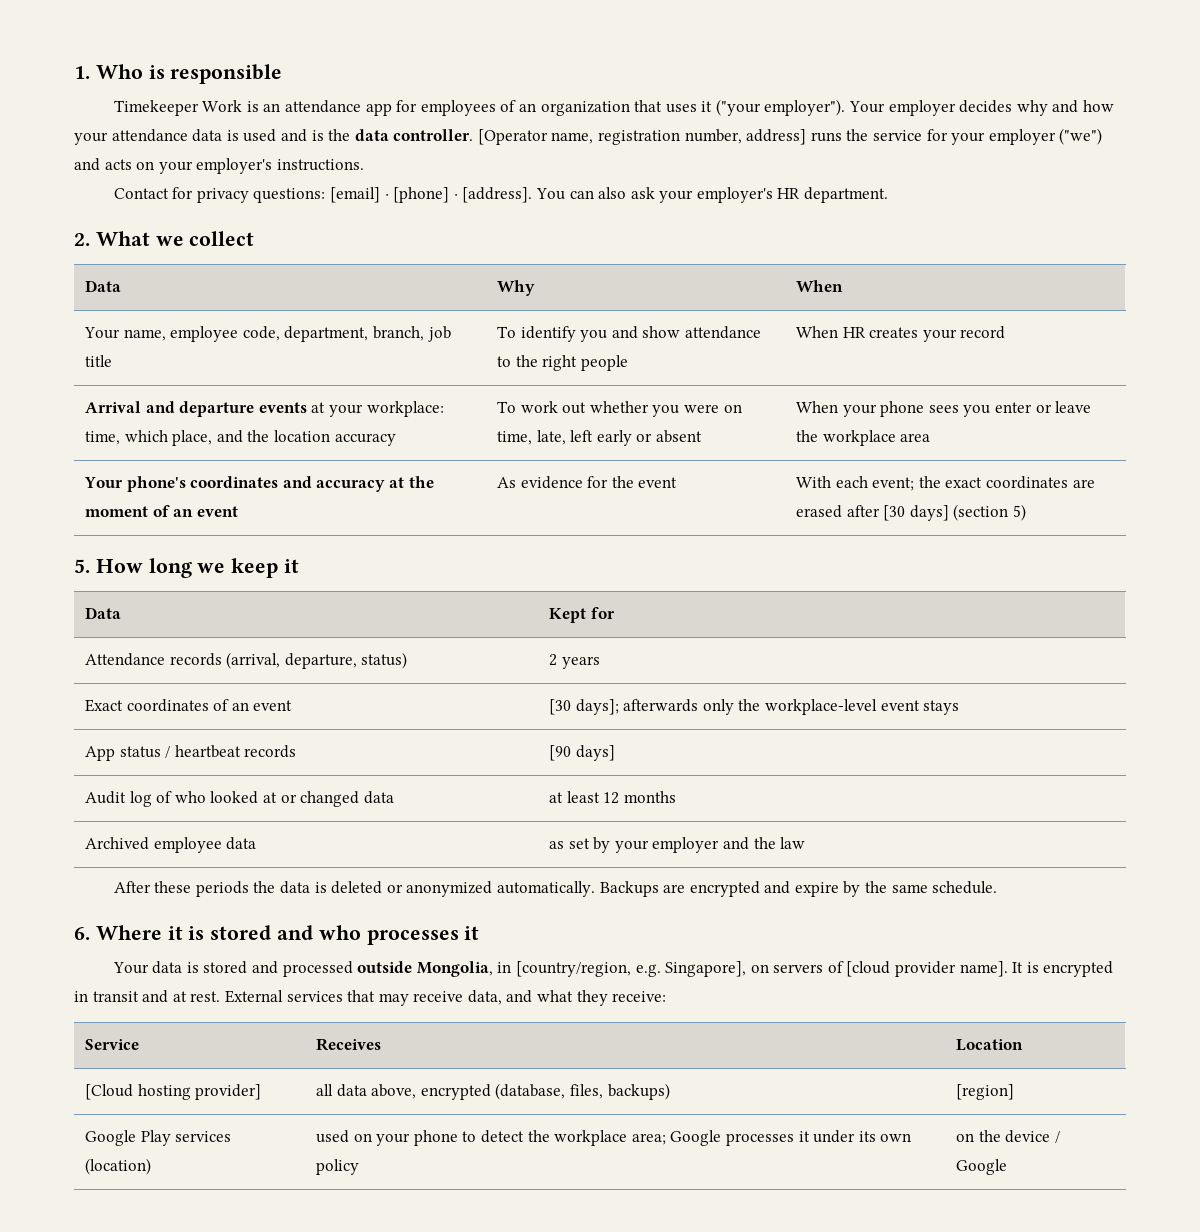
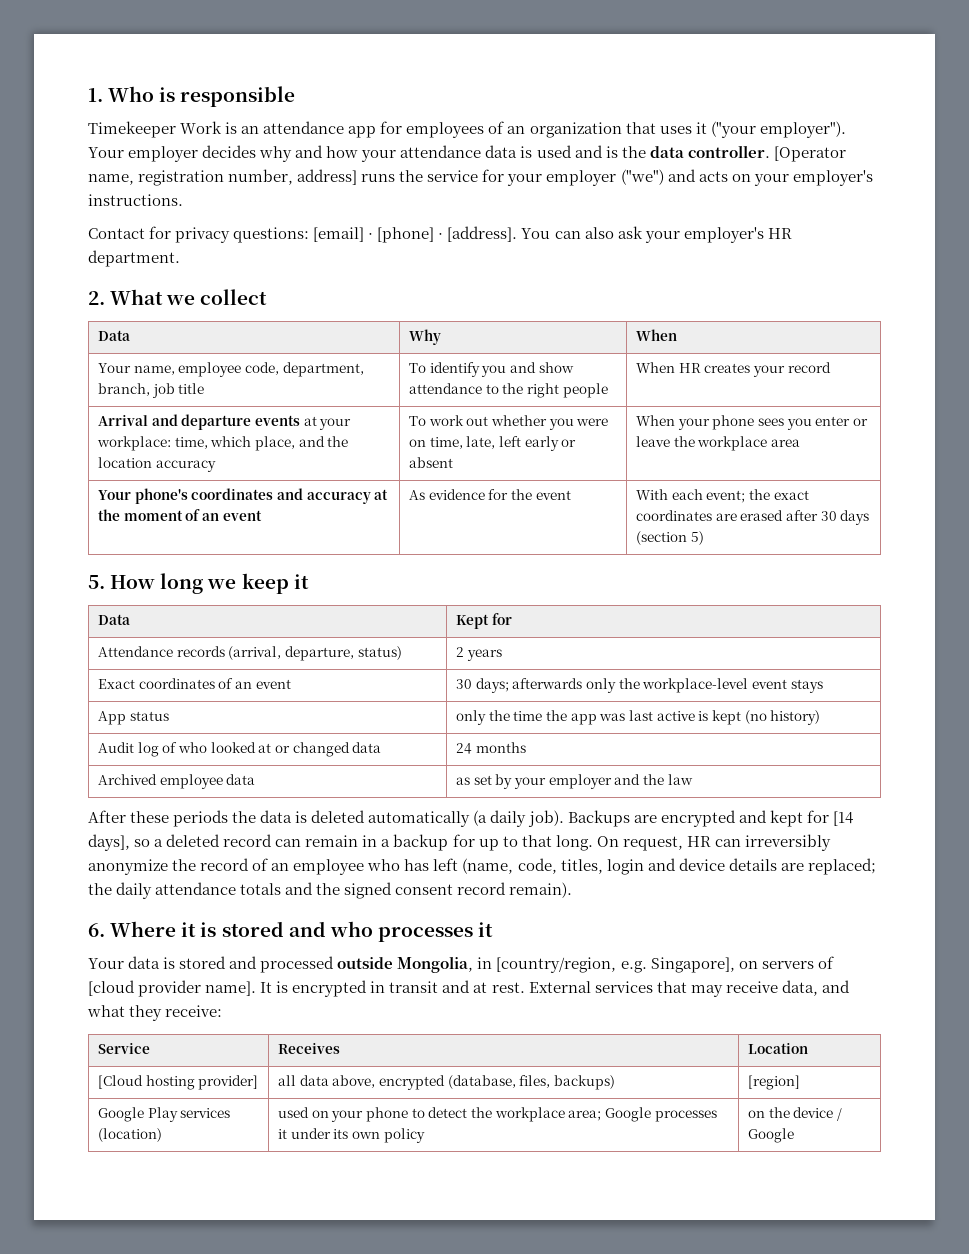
[883,505,949,521] [30 days] -> [820,510,870,525] 30 days
[549,699,619,715] [30 days]; -> [456,678,509,693] 30 days;
[165,745,297,758] [549,745,615,761] / heartbeat records | [90 days] -> [456,710,821,725] | only the time the app was last active is kept (no history)
[549,791,620,804] at least 12 -> [456,743,473,754] 24
[386,881,998,897] or anonymized automatically. Backups are encrypted and expire by the same schedule. -> [368,810,853,827] [88,834,831,851] [88,858,876,875] [88,882,573,899] automatically (a daily job). Backups are encrypted and kept for [14 days], so a deleted record can remain in a backup for up to that long. On request, HR can irreversibly anonymize the record of an employee who has left (name, code, titles, login and device details are replaced; the daily attendance totals and the signed consent record remain).

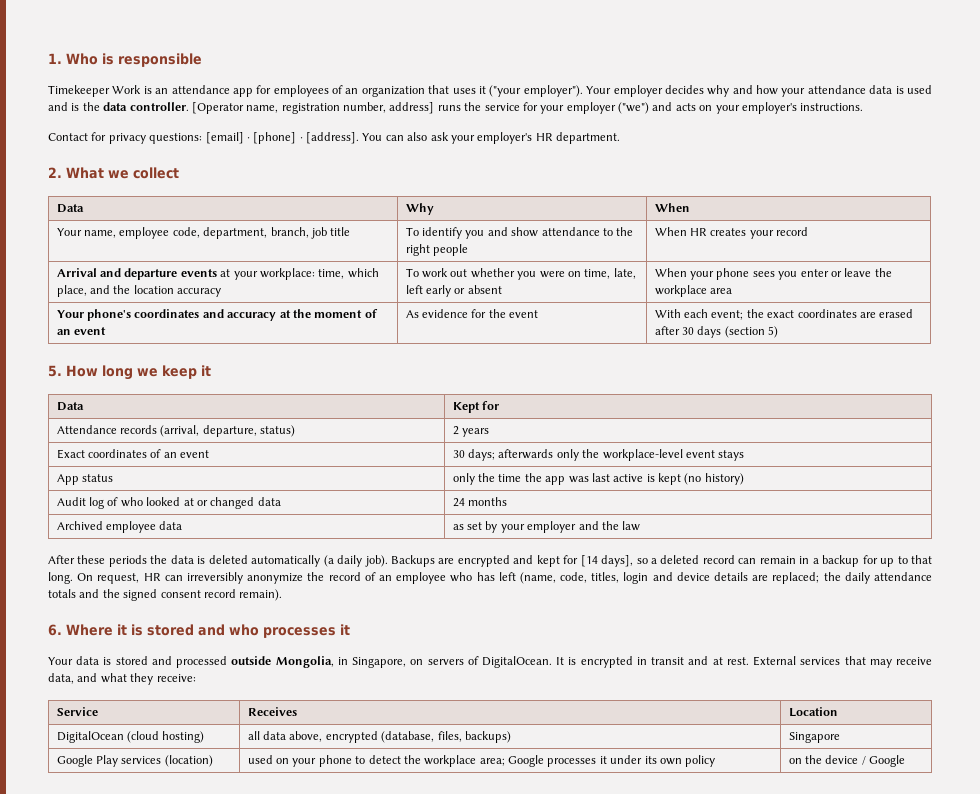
[496,956,834,973] [88,980,257,997] [country/region, e.g. Singapore], on servers of [cloud provider name]. -> [352,656,552,668] Singapore, on servers of DigitalOcean.
[98,1075,259,1090] [Cloud hosting provider] -> [56,731,205,743] DigitalOcean (cloud hosting)
[748,1075,801,1090] [region] -> [788,732,840,743] Singapore

